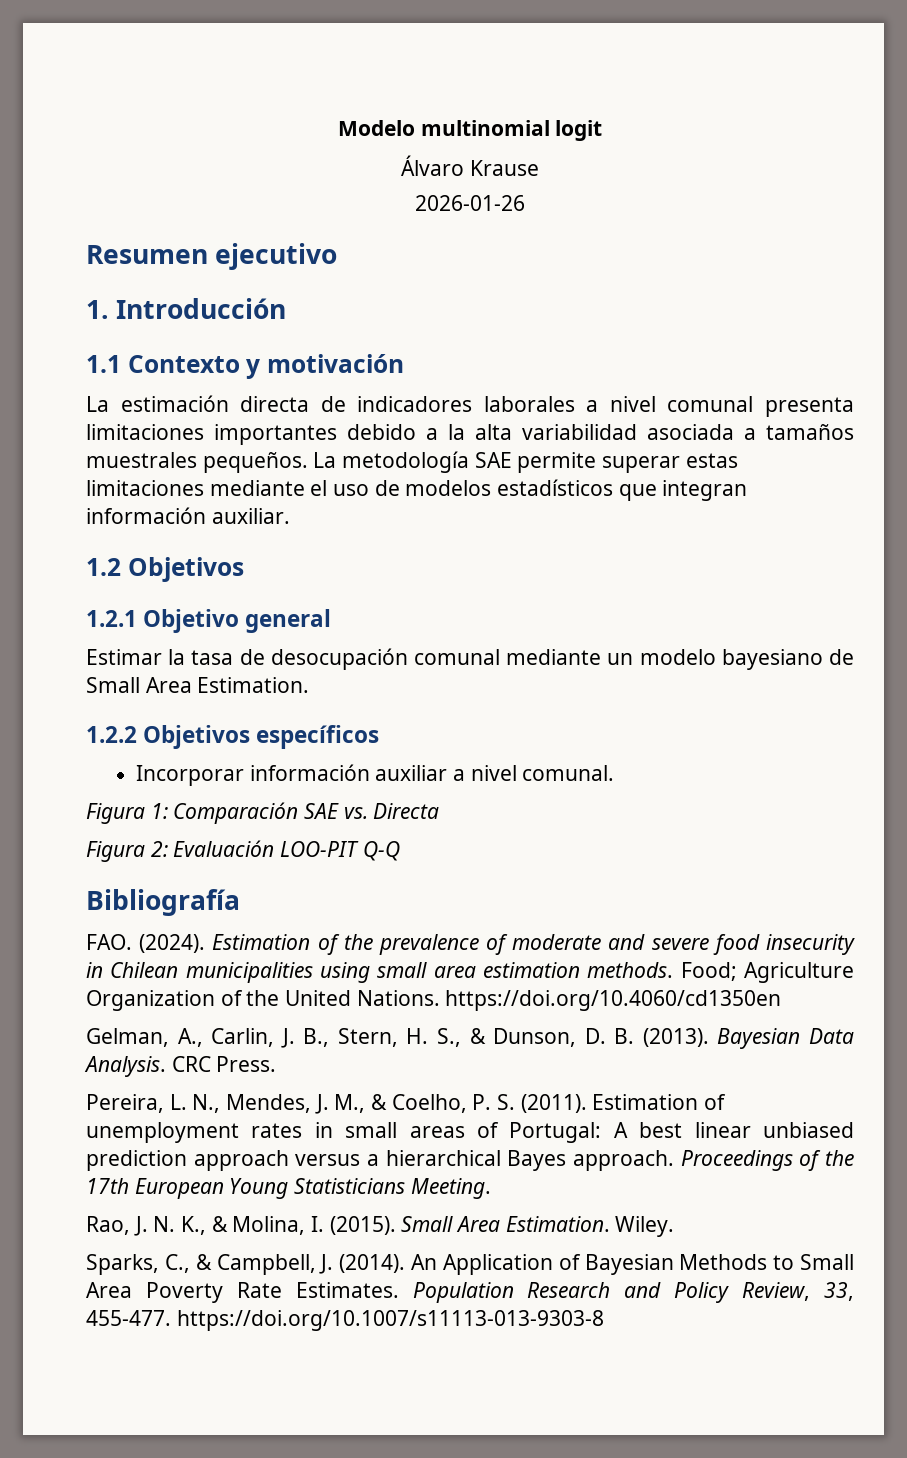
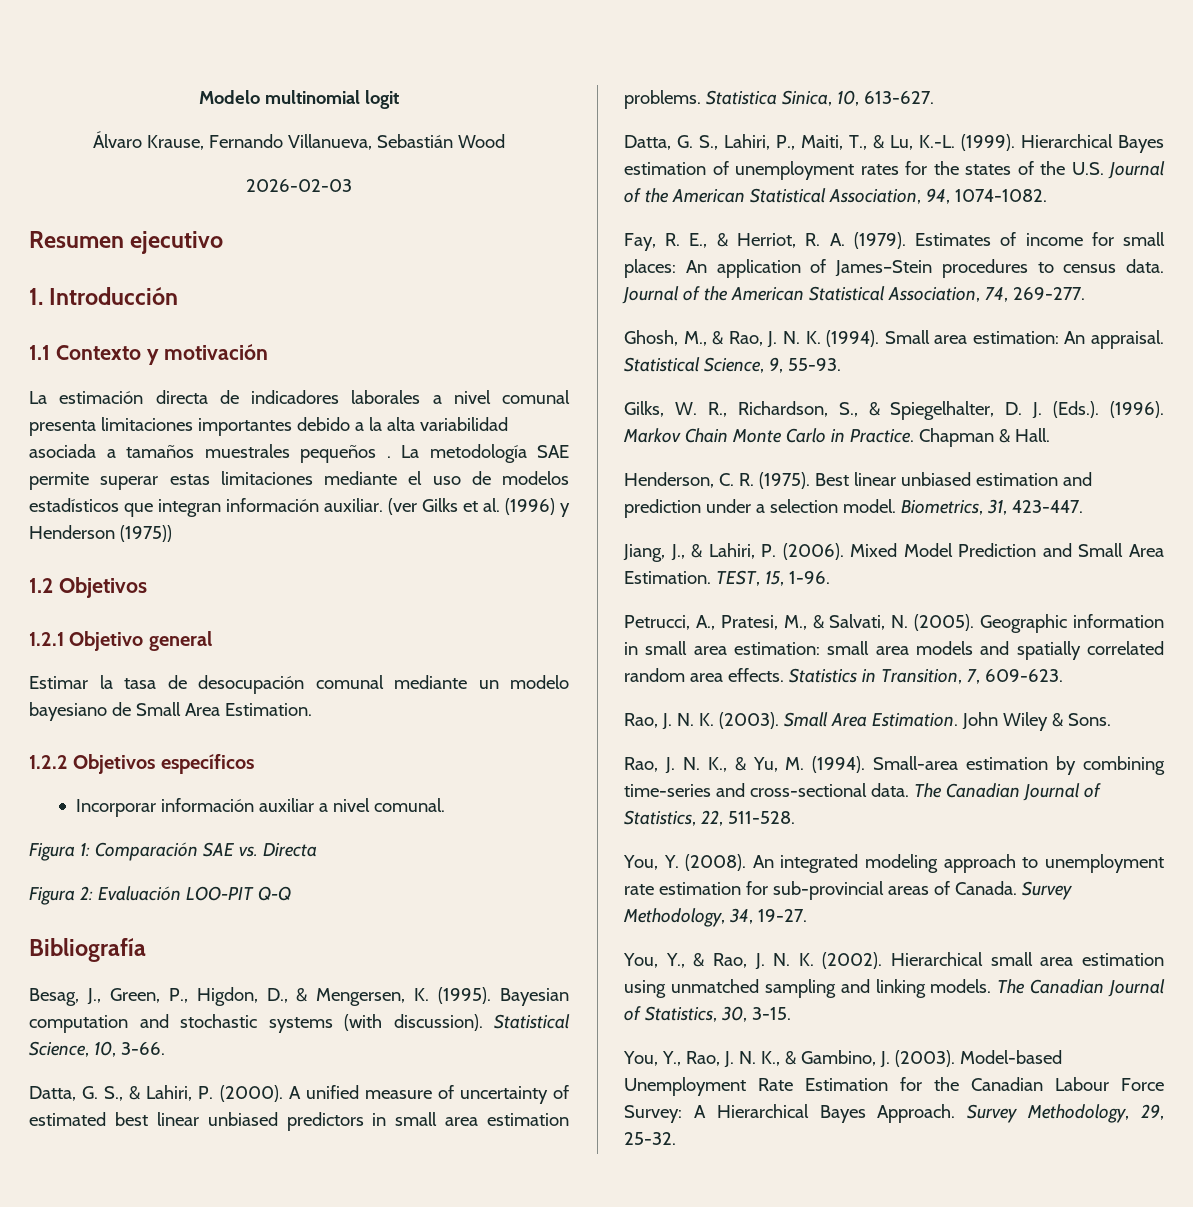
[469,160,539,176] [415,195,525,211] Krause // 2026-01-26 -> [146,134,506,150] [246,179,352,192] Krause, Fernando Villanueva, Sebastián Wood // 2026-02-03
[202,452,308,473] pequeños. -> [300,445,391,463] pequeños .
(290, 516) none -> [388,498,570,517] [29,525,172,542] (ver Gilks et al. (1996) y Henderson (1975))
[86,934,855,955] [86,962,854,983] [86,990,782,1011] [86,1028,854,1049] [84,1056,277,1077] [86,1094,727,1114] [86,1122,854,1143] [86,1150,854,1171] [86,1178,491,1199] [86,1216,675,1237] [86,1254,855,1275] [86,1282,855,1303] [86,1310,604,1331] FAO. (2024). Estimation of the prevalence of moderate and severe food insecurity in Chilean municipalities using small area estimation methods. Food; Agriculture Organization of the United Nations. https://doi.org/10.4060/cd1350en // Gelman, A., Carlin, J. B., Stern, H. S., & Dunson, D. B. (2013). Bayesian Data Analysis. CRC Press. // Pereira, L. N., Mendes, J. M., & Coelho, P. S. (2011). Estimation of unemployment rates in small areas of Portugal: A best linear unbiased prediction approach versus a hierarchical Bayes approach. Proceedings of the 17th European Young Statisticians Meeting. // Rao, J. N. K., & Molina, I. (2015). Small Area Estimation. Wiley. // Sparks, C., & Campbell, J. (2014). An Application of Bayesian Methods to Small Area Poverty Rate Estimates. Population Research and Policy Review, 33, 455-477. https://doi.org/10.1007/s11113-013-9303-8 -> [29,987,569,1006] [29,1014,570,1033] [29,1041,165,1057] [29,1085,569,1104] [29,1112,569,1131] [624,90,934,109] [624,134,1164,153] [624,161,1165,180] [624,188,1047,204] [624,232,1165,251] [624,259,1164,278] [622,286,1085,304] [624,330,1164,349] [624,357,841,373] [624,401,1164,420] [623,428,1050,447] [624,472,1092,489] [624,499,1083,518] [623,543,1164,562] [624,570,830,586] [624,614,1164,633] [624,641,1164,660] [624,668,1063,684] [624,712,1111,731] [624,756,1165,775] [624,783,1101,801] [624,810,795,826] [623,854,1164,873] [624,881,1072,900] [623,908,807,927] [623,952,1164,970] [624,979,1165,998] [624,1006,791,1022] [623,1050,1062,1068] [624,1077,1165,1096] [624,1104,1164,1123] [624,1132,676,1145] Besag, J., Green, P., Higdon, D., & Mengersen, K. (1995). Bayesian computation and stochastic systems (with discussion). Statistical Science, 10, 3-66. // Datta, G. S., & Lahiri, P. (2000). A unified measure of uncertainty of estimated best linear unbiased predictors in small area estimation problems. Statistica Sinica, 10, 613-627. // Datta, G. S., Lahiri, P., Maiti, T., & Lu, K.-L. (1999). Hierarchical Bayes estimation of unemployment rates for the states of the U.S. Journal of the American Statistical Association, 94, 1074-1082. // Fay, R. E., & Herriot, R. A. (1979). Estimates of income for small places: An application of James–Stein procedures to census data. Journal of the American Statistical Association, 74, 269-277. // Ghosh, M., & Rao, J. N. K. (1994). Small area estimation: An appraisal. Statistical Science, 9, 55-93. // Gilks, W. R., Richardson, S., & Spiegelhalter, D. J. (Eds.). (1996). Markov Chain Monte Carlo in Practice. Chapman & Hall. // Henderson, C. R. (1975). Best linear unbiased estimation and prediction under a selection model. Biometrics, 31, 423-447. // Jiang, J., & Lahiri, P. (2006). Mixed Model Prediction and Small Area Estimation. TEST, 15, 1-96. // Petrucci, A., Pratesi, M., & Salvati, N. (2005). Geographic information in small area estimation: small area models and spatially correlated random area effects. Statistics in Transition, 7, 609-623. // Rao, J. N. K. (2003). Small Area Estimation. John Wiley & Sons. // Rao, J. N. K., & Yu, M. (1994). Small-area estimation by combining time-series and cross-sectional data. The Canadian Journal of Statistics, 22, 511-528. // You, Y. (2008). An integrated modeling approach to unemployment rate estimation for sub-provincial areas of Canada. Survey Methodology, 34, 19-27. // You, Y., & Rao, J. N. K. (2002). Hierarchical small area estimation using unmatched sampling and linking models. The Canadian Journal of Statistics, 30, 3-15. // You, Y., Rao, J. N. K., & Gambino, J. (2003). Model-based Unemployment Rate Estimation for the Canadian Labour Force Survey: A Hierarchical Bayes Approach. Survey Methodology, 29, 25-32.

